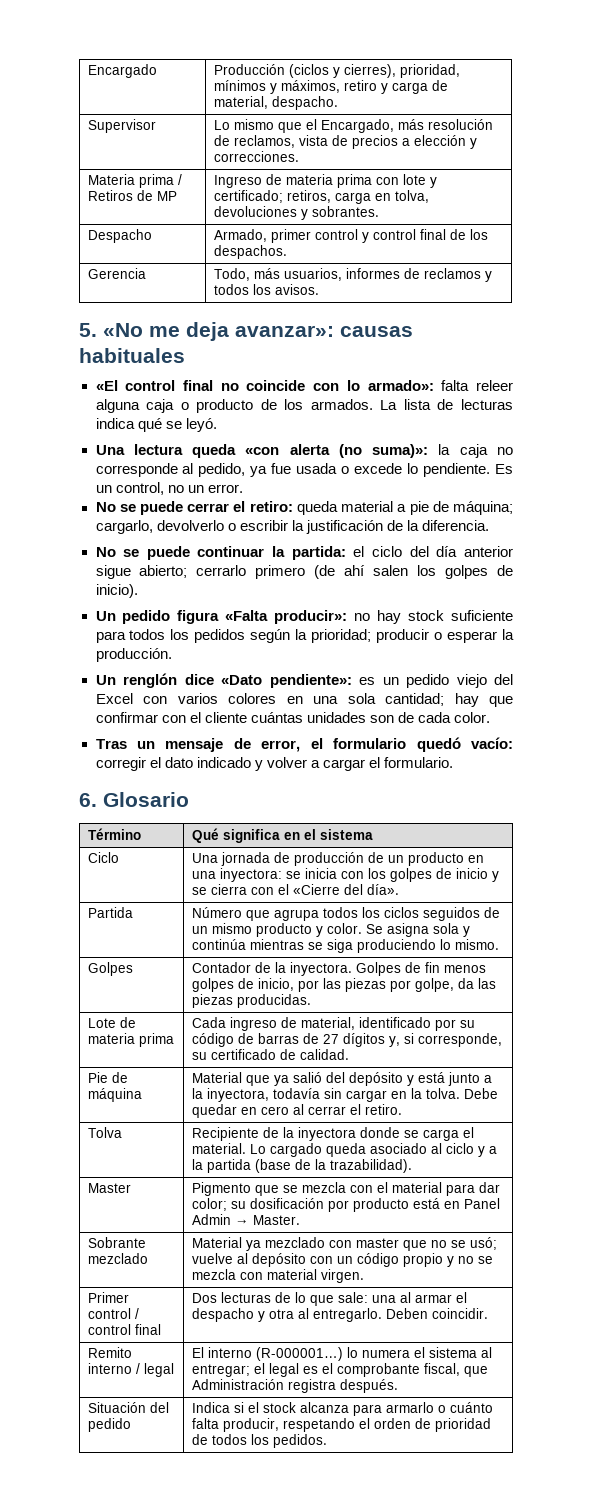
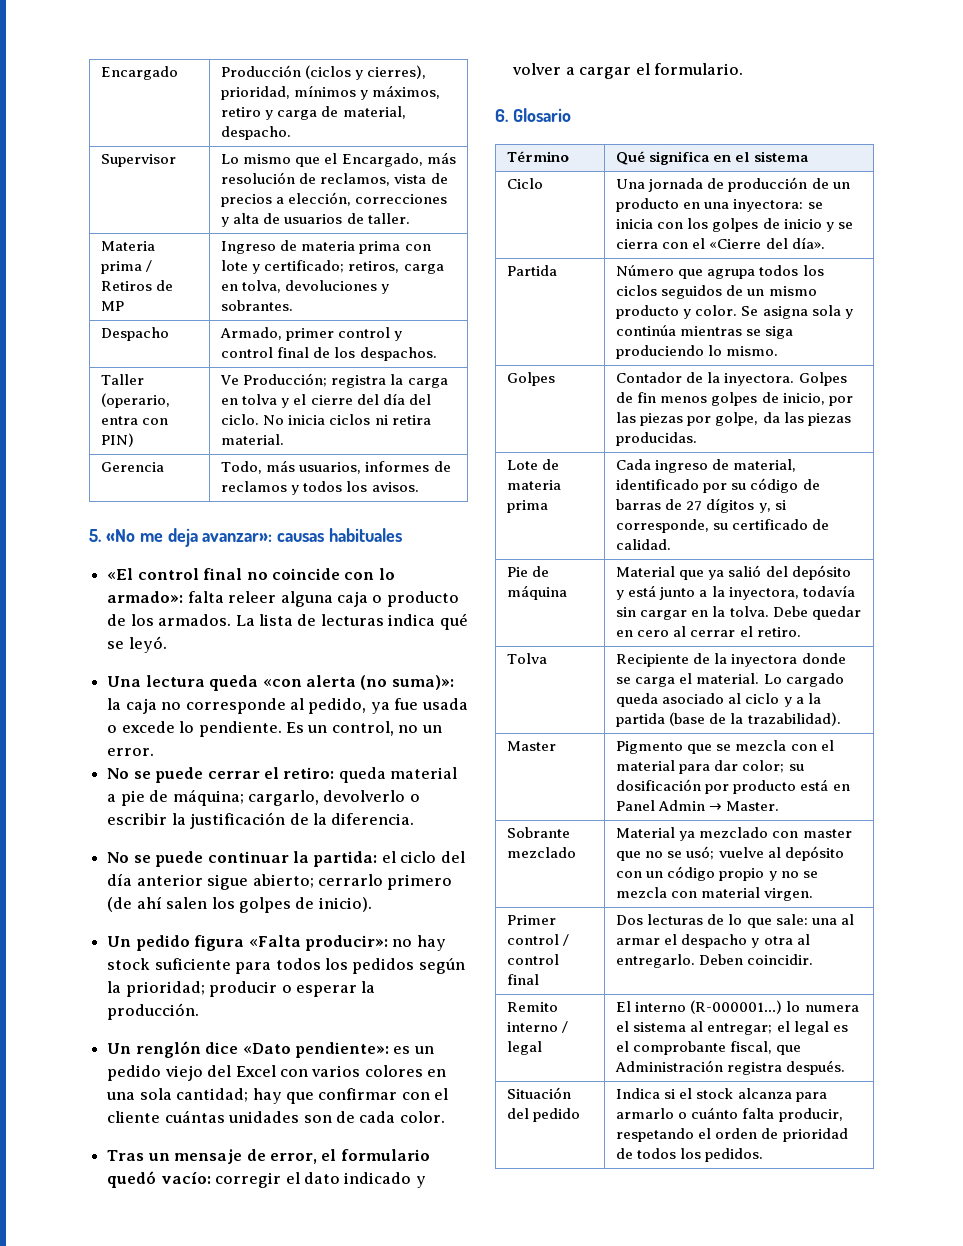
[413,135,477,149] [213,151,299,162] elección y correcciones. -> [288,192,448,206] [221,213,410,227] elección, correcciones y alta de usuarios de taller.
(287, 252) none -> [101,374,145,385] [101,393,171,408] [101,416,169,425] [101,433,135,447] [220,373,448,388] [221,393,431,408] [221,414,431,425] [221,434,285,445] // Taller (operario, entra con PIN) | Ve Producción; registra la carga en tolva y el cierre del día del ciclo. No inicia ciclos ni retira material.

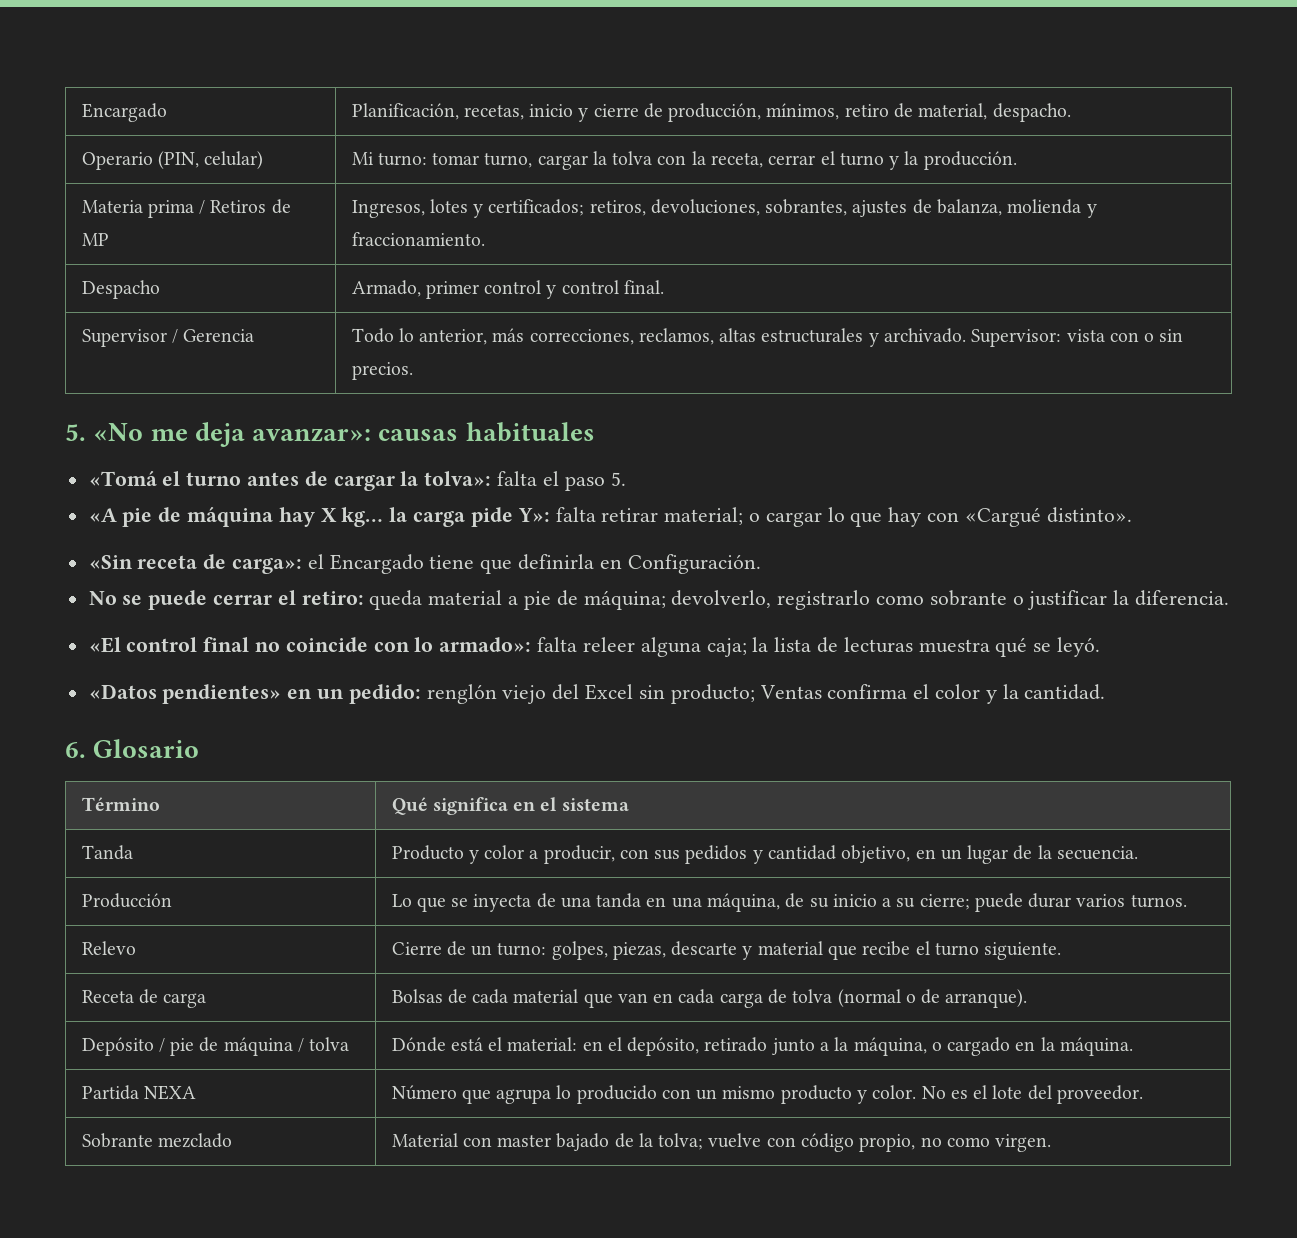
[221,65,427,80] [221,85,441,100] [221,106,406,120] [221,126,292,140] [101,154,177,167] [221,152,456,167] [221,172,448,186] [221,192,448,207] [221,213,410,227] Producción (ciclos y cierres), prioridad, mínimos y máximos, retiro y carga de material, despacho. // Supervisor | Lo mismo que el Encargado, más resolución de reclamos, vista de precios a elección, correcciones y alta de usuarios de taller. -> [351,103,1071,122] [81,151,264,170] [351,151,1017,170] Planificación, recetas, inicio y cierre de producción, mínimos, retiro de material, despacho. // Operario (PIN, celular) | Mi turno: tomar turno, cargar la tolva con la receta, cerrar el turno y la producción.
[221,240,431,254] [221,260,444,274] [221,280,390,294] [221,300,294,311] Ingreso de materia prima con lote y certificado; retiros, carga en tolva, devoluciones y sobrantes. -> [351,199,1097,218] [351,232,485,246] Ingresos, lotes y certificados; retiros, devoluciones, sobrantes, ajustes de balanza, molienda y fraccionamiento.
[277,347,437,361] [101,374,145,385] [101,393,171,408] [101,416,169,425] [101,433,135,447] [220,373,448,388] [221,393,431,408] [221,414,431,425] [221,434,285,445] [101,462,165,472] [221,460,451,474] [221,481,419,495] final de los despachos. // Taller (operario, entra con PIN) | Ve Producción; registra la carga en tolva y el cierre del día del ciclo. No inicia ciclos ni retira material. // Gerencia | Todo, más usuarios, informes de reclamos y todos los avisos. -> [623,280,664,294] [81,329,255,347] [351,328,1184,347] [351,362,413,380] final. // Supervisor / Gerencia | Todo lo anterior, más correcciones, reclamos, altas estructurales y archivado. Supervisor: vista con o sin precios.
[107,568,395,580] [107,591,459,607] [107,613,468,630] [107,636,167,653] [107,675,454,691] [107,698,468,714] [107,721,442,737] [107,748,155,756] «El control final no coincide con lo armado»: falta releer alguna caja o producto de los armados. La lista de lecturas indica qué se leyó. // Una lectura queda «con alerta (no suma)»: la caja no corresponde al pedido, ya fue usada o excede lo pendiente. Es un control, no un error. -> [88,471,626,491] [88,507,1132,527] [88,554,761,574] «Tomá el turno antes de cargar la tolva»: falta el paso 5. // «A pie de máquina hay X kg… la carga pide Y»: falta retirar material; o cargar lo que hay con «Cargué distinto». // «Sin receta de carga»: el Encargado tiene que definirla en Configuración.
[247,790,420,806] [107,812,415,829] [107,851,465,867] [107,873,453,890] [107,896,372,913] [107,935,446,951] [107,958,465,974] [107,981,376,997] [107,1003,200,1020] [107,1041,434,1058] [107,1065,447,1081] [106,1088,449,1104] [107,1110,445,1123] [107,1149,430,1164] [107,1171,426,1188] [512,63,743,79] cargarlo, devolverlo o escribir la justificación de la diferencia. // No se puede continuar la partida: el ciclo del día anterior sigue abierto; cerrarlo primero (de ahí salen los golpes de inicio). // Un pedido figura «Falta producir»: no hay stock suficiente para todos los pedidos según la prioridad; producir o esperar la producción. // Un renglón dice «Dato pendiente»: es un pedido viejo del Excel con varios colores en una sola cantidad; hay que confirmar con el cliente cuántas unidades son de cada color. // Tras un mensaje de error, el formulario quedó vacío: corregir el dato indicado y volver a cargar el formulario. -> [671,590,1229,610] [88,637,1100,657] [88,684,1106,704] devolverlo, registrarlo como sobrante o justificar la diferencia. // «El control final no coincide con lo armado»: falta releer alguna caja; la lista de lecturas muestra qué se leyó. // «Datos pendientes» en un pedido: renglón viejo del Excel sin producto; Ventas confirma el color y la cantidad.
[507,178,544,189] [616,177,850,192] [616,198,823,212] [616,218,853,232] [616,237,825,249] Ciclo | Una jornada de producción de un producto en una inyectora: se inicia con los golpes de inicio y se cierra con el «Cierre del día». -> [81,845,133,860] [391,845,1138,864] [81,893,172,908] [391,893,1187,912] [81,941,136,955] [391,941,1062,960] [81,989,207,1008] [391,989,1028,1008] [81,1037,350,1056] [391,1037,1133,1056] Tanda | Producto y color a producir, con sus pedidos y cantidad objetivo, en un lugar de la secuencia. // Producción | Lo que se inyecta de una tanda en una máquina, de su inicio a su cierre; puede durar varios turnos. // Relevo | Cierre de un turno: golpes, piezas, descarte y material que recibe el turno siguiente. // Receta de carga | Bolsas de cada material que van en cada carga de tolva (normal o de arranque). // Depósito / pie de máquina / tolva | Dónde está el material: en el depósito, retirado junto a la máquina, o cargado en la máquina.
(558, 270) none -> [143,1085,196,1100] NEXA
[759,265,824,276] [616,285,744,299] todos los ciclos seguidos de -> [556,1085,691,1104] lo producido con
[741,305,853,319] [616,325,794,339] [616,345,779,359] [507,372,556,386] [616,372,847,386] [616,392,853,406] [616,412,851,426] [616,432,698,446] [507,459,560,470] [507,480,562,490] [507,500,549,513] [616,459,797,473] [616,478,820,493] [616,498,786,513] [616,519,830,533] [616,539,672,550] [507,566,550,577] [507,585,568,600] [616,565,851,580] [616,585,855,600] [616,606,861,620] [616,626,801,637] [507,653,548,664] [616,653,846,667] [616,673,844,687] [616,693,821,707] [616,712,841,727] [507,741,557,751] [616,740,834,754] [616,760,804,774] [616,779,850,794] [616,800,780,811] [507,827,571,838] [507,847,577,858] [616,827,852,841] [616,846,844,861] [616,866,818,881] [616,887,814,901] [507,915,557,925] [507,934,570,946] [507,954,560,965] [507,974,540,985] [616,914,854,928] [616,934,810,948] [616,954,814,968] [507,1002,559,1012] [507,1021,569,1033] [507,1041,543,1055] [616,1000,859,1014] [616,1021,848,1035] [616,1041,802,1055] [615,1060,846,1075] [507,1087,572,1099] [507,1108,581,1122] [616,1088,827,1102] [616,1107,843,1122] [616,1128,848,1142] [616,1148,764,1162] Se asigna sola y continúa mientras se siga produciendo lo mismo. // Golpes | Contador de la inyectora. Golpes de fin menos golpes de inicio, por las piezas por golpe, da las piezas producidas. // Lote de materia prima | Cada ingreso de material, identificado por su código de barras de 27 dígitos y, si corresponde, su certificado de calidad. // Pie de máquina | Material que ya salió del depósito y está junto a la inyectora, todavía sin cargar en la tolva. Debe quedar en cero al cerrar el retiro. // Tolva | Recipiente de la inyectora donde se carga el material. Lo cargado queda asociado al ciclo y a la partida (base de la trazabilidad). // Master | Pigmento que se mezcla con el material para dar color; su dosificación por producto está en Panel Admin → Master. // Sobrante mezclado | Material ya mezclado con master que no se usó; vuelve al depósito con un código propio y no se mezcla con material virgen. // Primer control / control final | Dos lecturas de lo que sale: una al armar el despacho y otra al entregarlo. Deben coincidir. // Remito interno / legal | El interno (R-000001…) lo numera el sistema al entregar; el legal es el comprobante fiscal, que Administración registra después. // Situación del pedido | Indica si el stock alcanza para armarlo o cuánto falta producir, respetando el orden de prioridad de todos los pedidos. -> [921,1085,1143,1104] [81,1133,232,1148] [391,1133,1052,1152] No es el lote del proveedor. // Sobrante mezclado | Material con master bajado de la tolva; vuelve con código propio, no como virgen.

